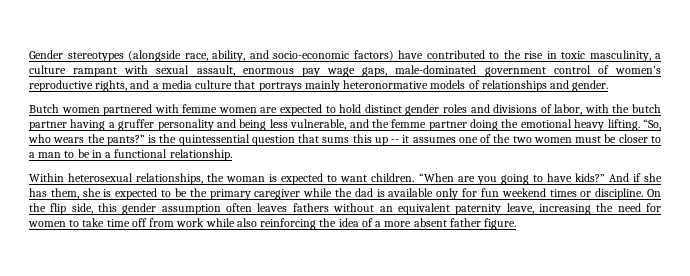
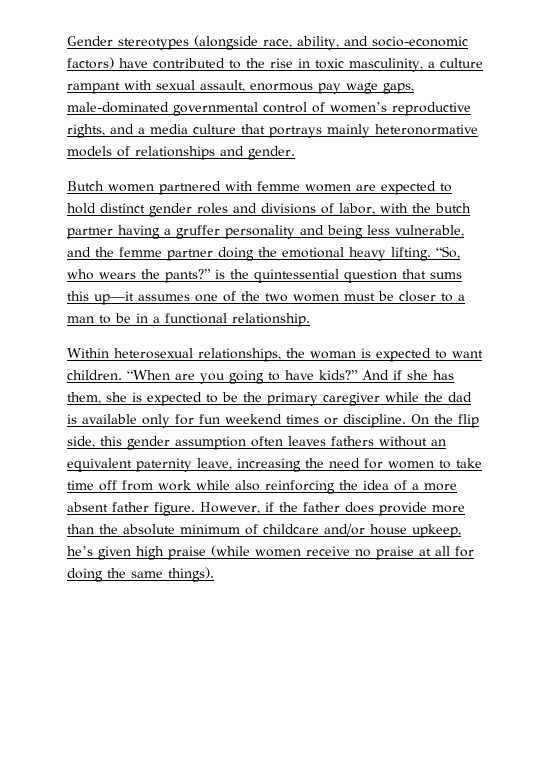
[484,67,546,77] government -> [173,102,258,116] governmental
[374,135,410,146] up -- it -> [94,291,134,305] up—it
(517, 224) none -> [200,502,465,516] [67,524,461,538] [67,545,474,560] [67,567,214,582] However, if the father does provide more than the absolute minimum of childcare and/or house upkeep, he’s given high praise (while women receive no praise at all for doing the same things).

